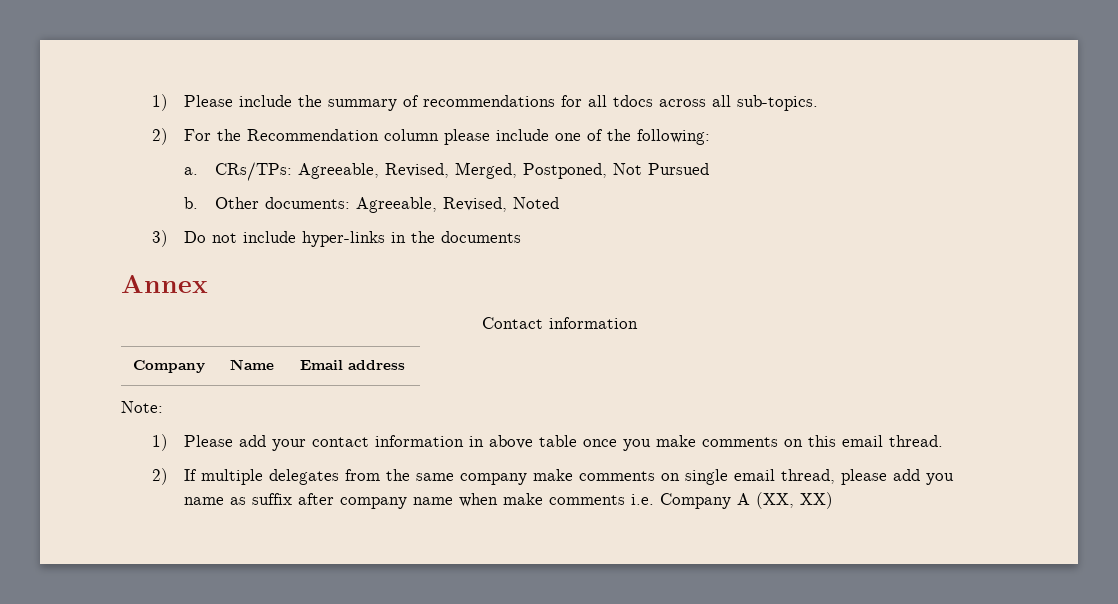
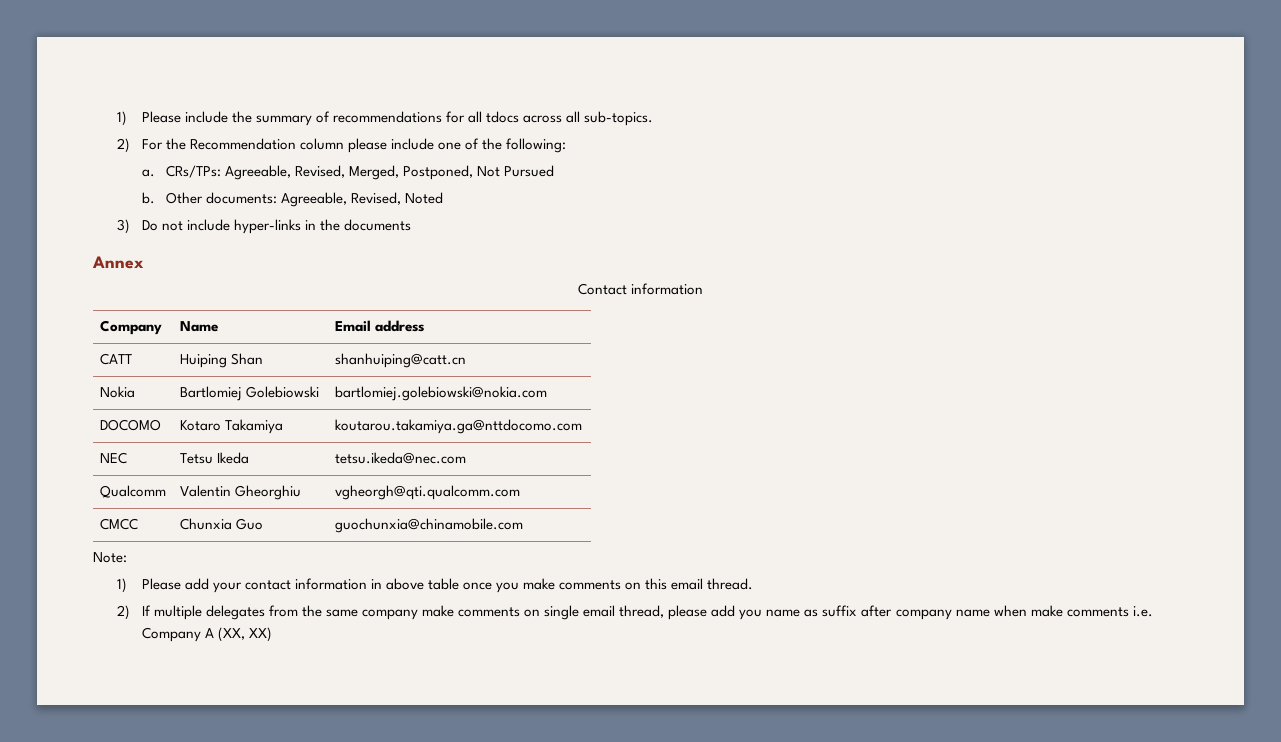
(406, 365) none -> [99,353,132,365] [179,353,263,368] [334,353,466,368] [99,386,135,398] [179,386,319,401] [334,386,547,401] [99,419,161,431] [179,419,283,434] [334,419,582,434] [99,452,127,464] [179,452,249,464] [334,452,466,464] [99,485,166,498] [179,485,301,500] [334,485,520,500] [99,518,138,530] [179,518,263,530] [334,518,523,533] // CATT | Huiping Shan | shanhuiping@catt.cn // Nokia | Bartlomiej Golebiowski | bartlomiej.golebiowski@nokia.com // DOCOMO | Kotaro Takamiya | koutarou.takamiya.ga@nttdocomo.com // NEC | Tetsu Ikeda | tetsu.ikeda@nec.com // Qualcomm | Valentin Gheorghiu | vgheorgh@qti.qualcomm.com // CMCC | Chunxia Guo | guochunxia@chinamobile.com

